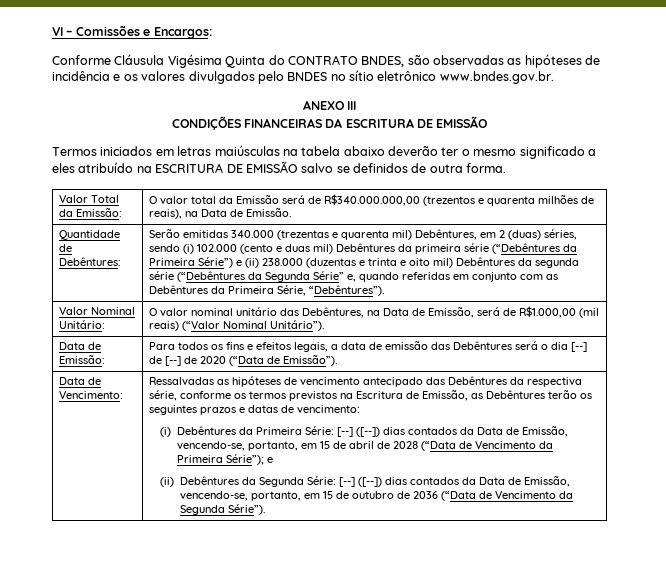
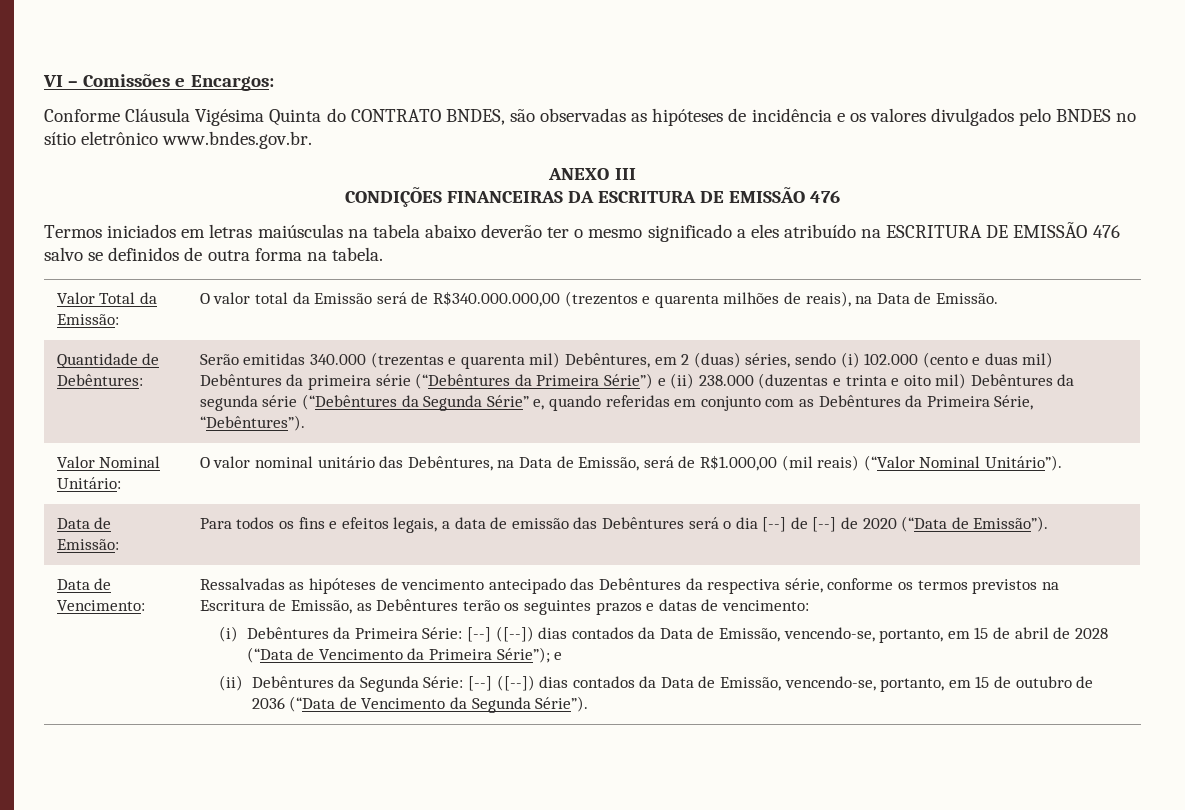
(488, 122) none -> [810,190,841,203] 476
(298, 167) none -> [1092,225,1120,238] 476
[466,163,507,173] forma. -> [254,247,383,261] forma na tabela.

